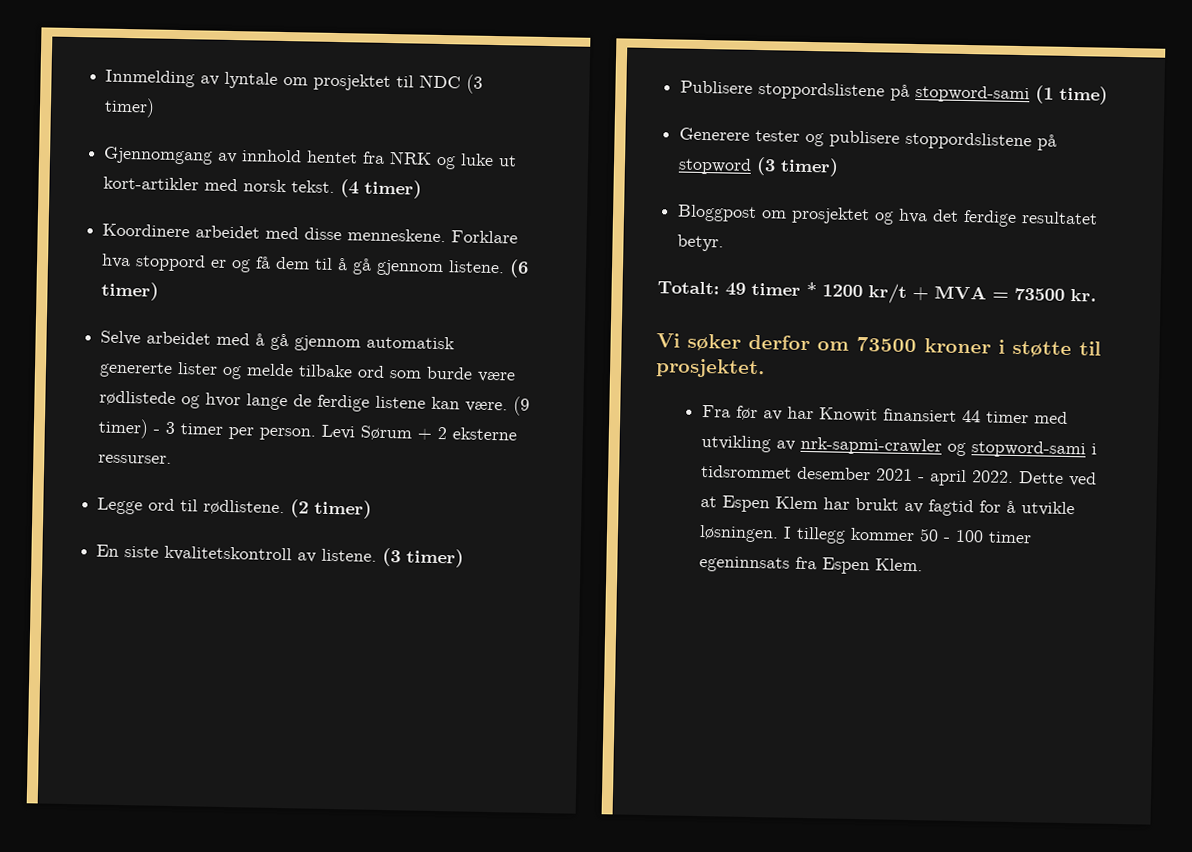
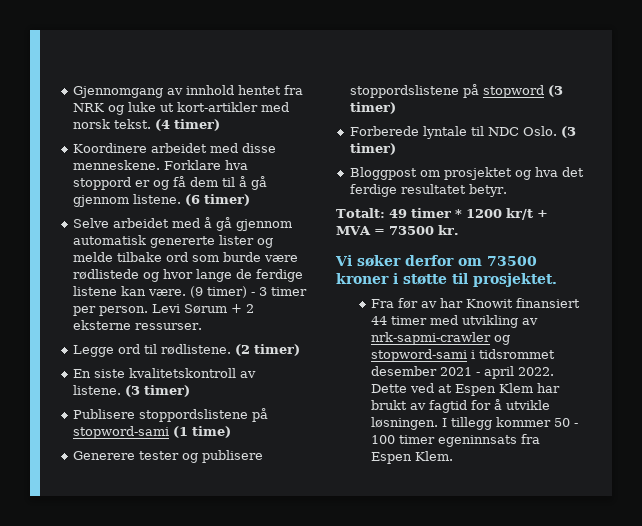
[105,69,484,94] [104,97,156,118] Innmelding av lyntale om prosjektet til NDC (3 timer) // -> (72, 92) none
(840, 167) none -> [349,126,576,139] [349,143,396,155] // Forberede lyntale til NDC Oslo. (3 timer)

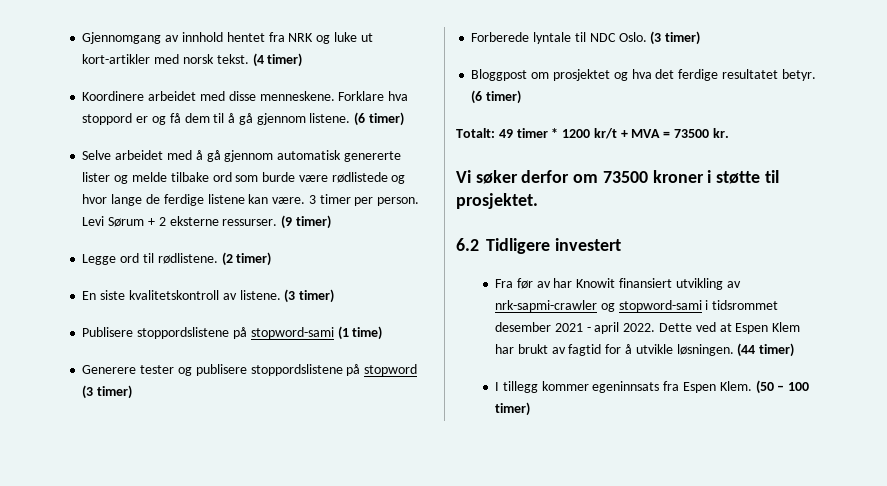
[189,286,255,298] (9 timer) - -> (306, 200) none
(202, 326) none -> [281,215,331,229] (9 timer)
(507, 190) none -> [471,90,522,104] (6 timer)
(557, 280) none -> [456,238,621,254] // 6.2 Tidligere investert
[371,315,459,325] 44 timer med -> (673, 283) none
(439, 423) none -> [737,343,795,357] (44 timer) //
[554,418,579,427] [371,434,541,447] [371,451,454,464] 50 - 100 timer egeninnsats fra Espen Klem. -> [592,380,810,394] [495,402,531,416] egeninnsats fra Espen Klem. (50 – 100 timer)

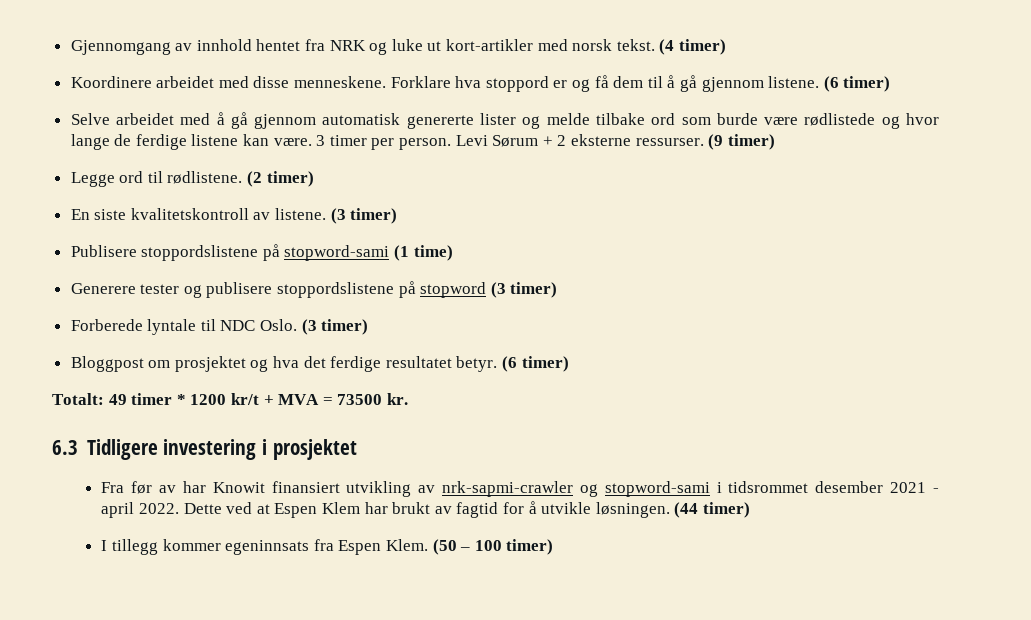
[456,170,779,184] [456,193,538,209] [456,238,621,254] Vi søker derfor om 73500 kroner i støtte til prosjektet. // 6.2 Tidligere investert -> [52,439,357,460] 6.3 Tidligere investering i prosjektet

